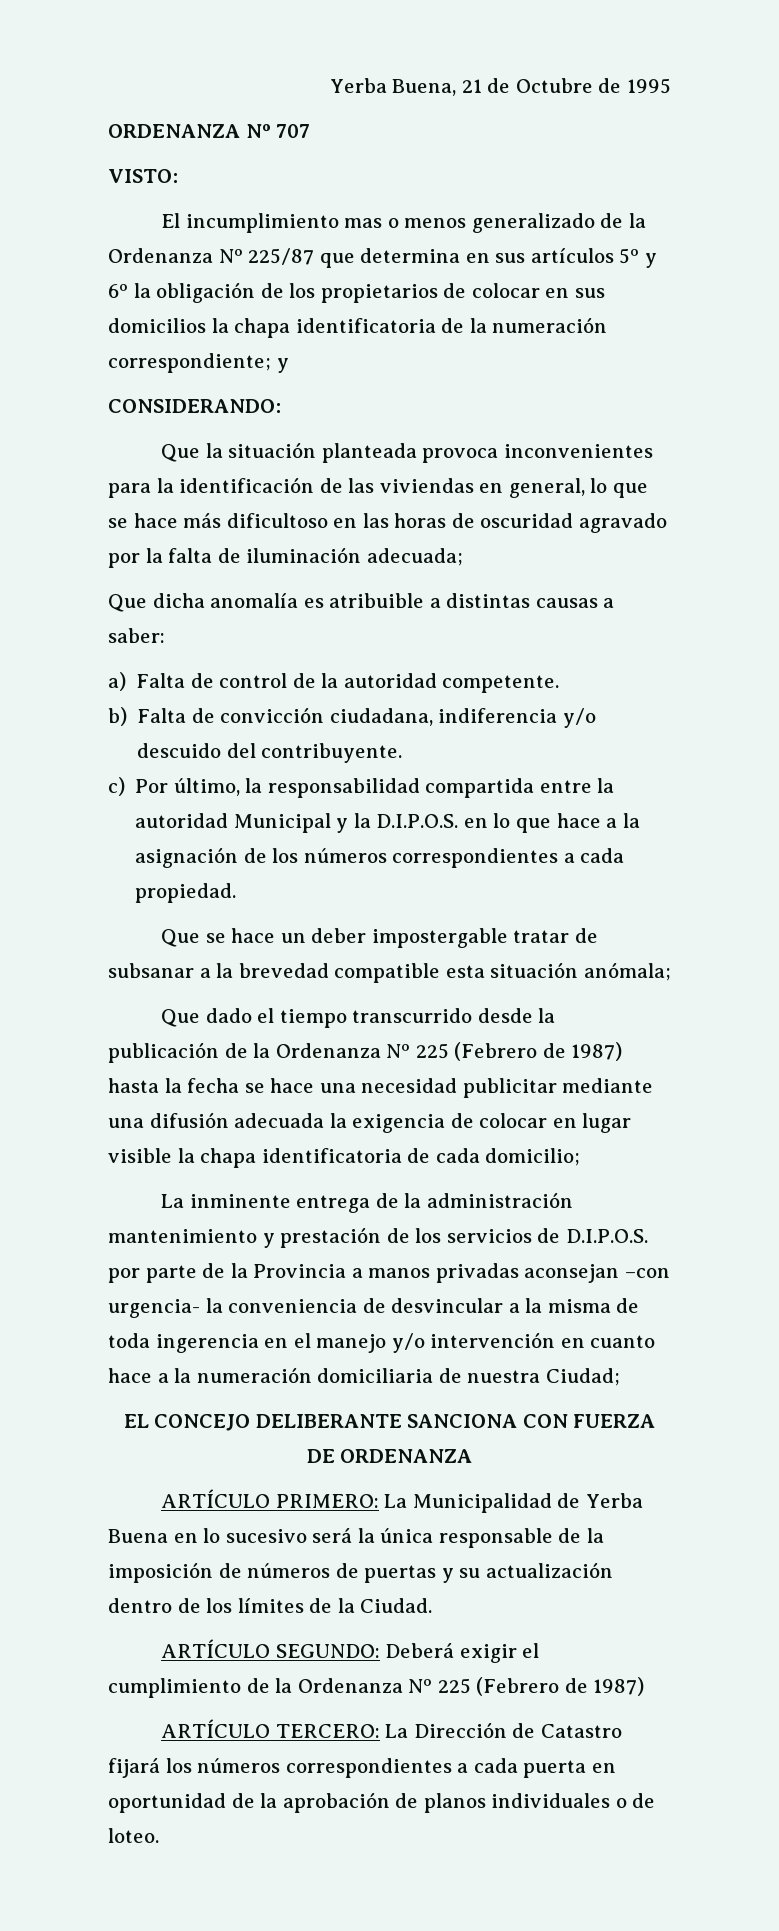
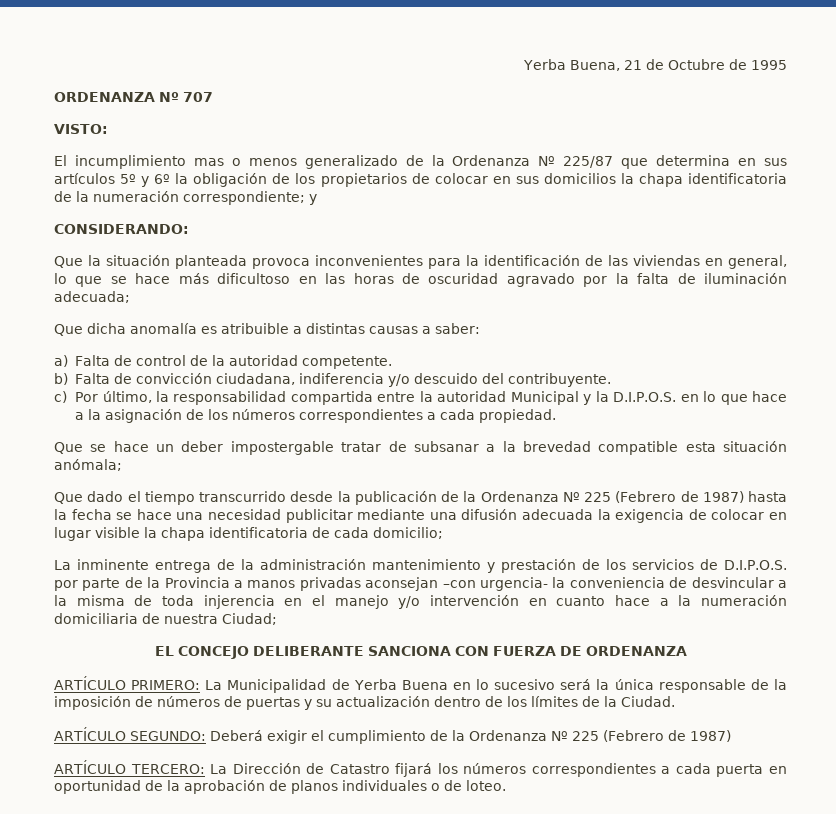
[155,1334,259,1353] ingerencia -> [203,595,275,609] injerencia

